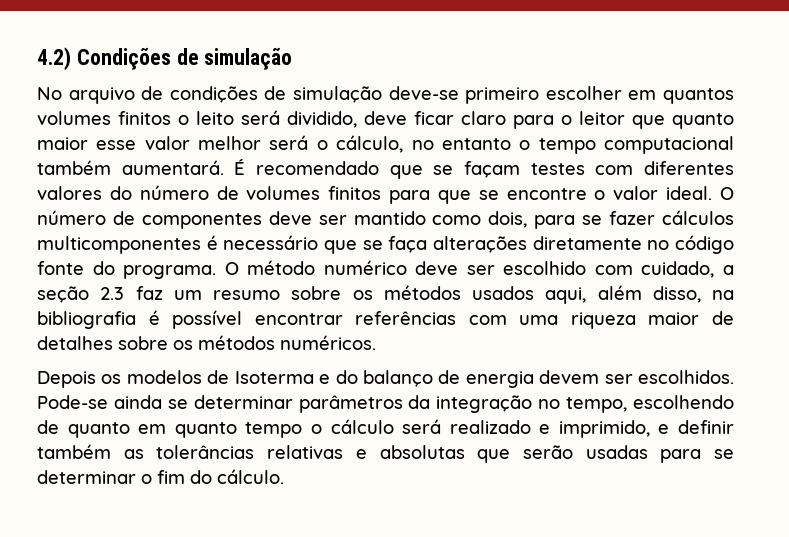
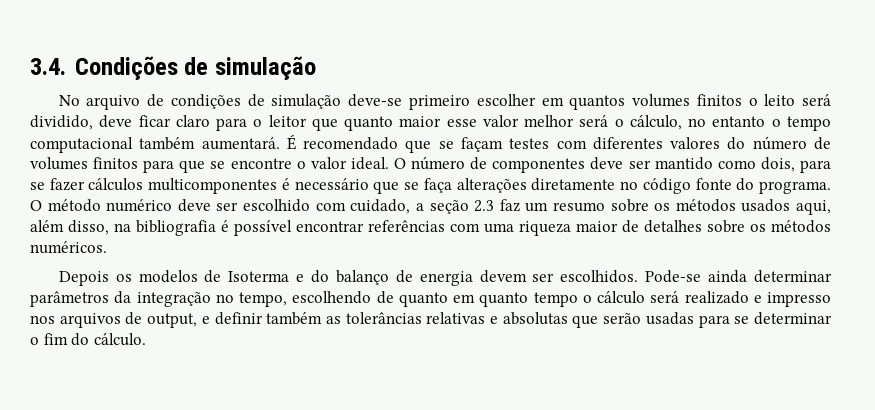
[37,47,71,70] 4.2) -> [30,58,66,75] 3.4.
[167,399,188,409] se -> (748, 276) none
[558,420,650,438] imprimido, -> [767,292,831,307] [30,312,198,328] impresso nos arquivos de output,

